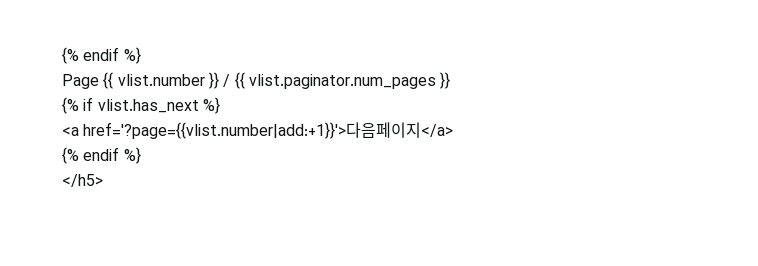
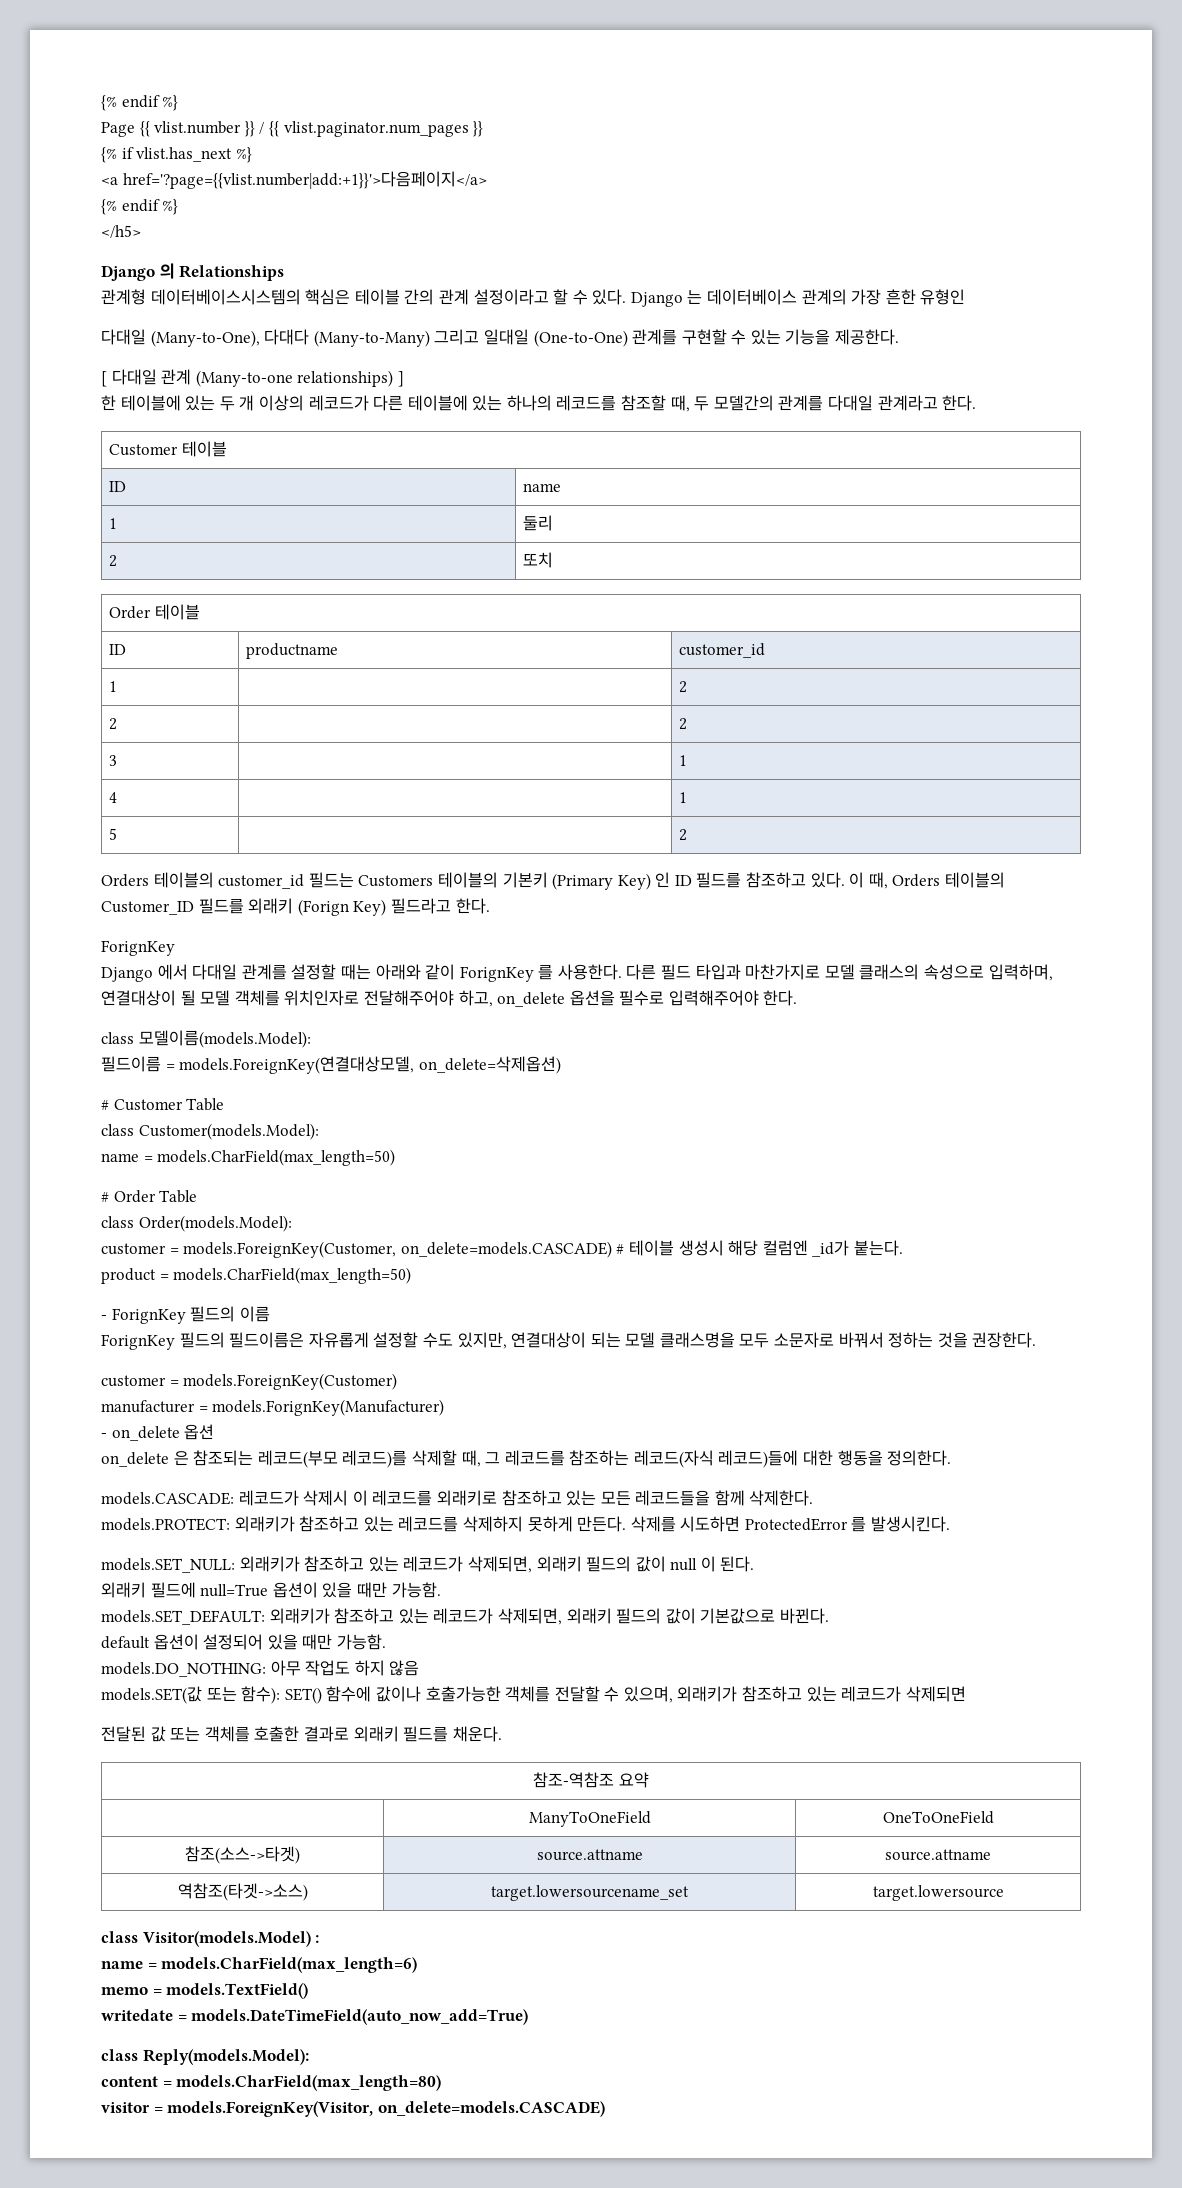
(103, 180) none -> [101,263,285,281] [101,289,966,307] [101,329,900,347] [101,369,404,387] [101,395,977,412] [109,441,228,457] [109,481,127,492] [523,483,562,492] [109,518,118,529] [523,515,554,531] [109,555,118,567] [523,552,554,568] [109,604,201,620] [109,644,127,655] [246,643,339,659] [679,643,766,658] [109,681,118,692] [679,681,688,693] [109,718,118,730] [679,718,688,730] [109,755,118,766] [679,755,688,766] [109,792,118,803] [679,792,688,803] [109,828,118,840] [679,829,688,841] [101,872,1006,890] [101,898,490,916] [101,940,175,956] [101,964,1053,982] [101,990,798,1007] [101,1030,311,1048] [101,1056,561,1074] [101,1098,225,1111] [101,1123,319,1140] [101,1149,396,1166] [101,1190,198,1203] [101,1215,292,1232] [101,1240,903,1258] [101,1267,412,1284] [101,1306,270,1324] [101,1332,1037,1350] [101,1373,398,1390] [101,1399,445,1416] [101,1424,215,1441] [101,1450,952,1468] [101,1490,814,1506] [101,1516,951,1532] [101,1556,755,1573] [101,1582,441,1598] [101,1608,829,1625] [101,1634,386,1650] [101,1660,420,1677] [101,1686,966,1704] [101,1726,502,1742] [533,1772,649,1788] [528,1811,651,1827] [882,1811,994,1824] [185,1846,300,1864] [536,1849,643,1861] [885,1849,991,1861] [177,1883,308,1901] [491,1885,689,1901] [872,1885,1004,1901] [101,1931,320,1947] [101,1957,418,1973] [101,1983,309,1999] [101,2009,529,2025] [101,2049,309,2065] [101,2075,442,2091] [101,2101,605,2117] // Django 의 Relationships // 관계형 데이터베이스시스템의 핵심은 테이블 간의 관계 설정이라고 할 수 있다. Django 는 데이터베이스 관계의 가장 흔한 유형인 // 다대일 (Many-to-One), 다대다 (Many-to-Many) 그리고 일대일 (One-to-One) 관계를 구현할 수 있는 기능을 제공한다. // [ 다대일 관계 (Many-to-one relationships) ] // 한 테이블에 있는 두 개 이상의 레코드가 다른 테이블에 있는 하나의 레코드를 참조할 때, 두 모델간의 관계를 다대일 관계라고 한다. // Customer 테이블 // ID | name // 1 | 둘리 // 2 | 또치 // Order 테이블 // ID | productname | customer_id // 1 | | 2 // 2 | | 2 // 3 | | 1 // 4 | | 1 // 5 | | 2 // Orders 테이블의 customer_id 필드는 Customers 테이블의 기본키 (Primary Key) 인 ID 필드를 참조하고 있다. 이 때, Orders 테이블의 Customer_ID 필드를 외래키 (Forign Key) 필드라고 한다. // ForignKey // Django 에서 다대일 관계를 설정할 때는 아래와 같이 ForignKey 를 사용한다. 다른 필드 타입과 마찬가지로 모델 클래스의 속성으로 입력하며, 연결대상이 될 모델 객체를 위치인자로 전달해주어야 하고, on_delete 옵션을 필수로 입력해주어야 한다. // class 모델이름(models.Model): // 필드이름 = models.ForeignKey(연결대상모델, on_delete=삭제옵션) // # Customer Table // class Customer(models.Model): // name = models.CharField(max_length=50) // # Order Table // class Order(models.Model): // customer = models.ForeignKey(Customer, on_delete=models.CASCADE) # 테이블 생성시 해당 컬럼엔 _id가 붙는다. // product = models.CharField(max_length=50) // - ForignKey 필드의 이름 // ForignKey 필드의 필드이름은 자유롭게 설정할 수도 있지만, 연결대상이 되는 모델 클래스명을 모두 소문자로 바꿔서 정하는 것을 권장한다. // customer = models.ForeignKey(Customer) // manufacturer = models.ForignKey(Manufacturer) // - on_delete 옵션 // on_delete 은 참조되는 레코드(부모 레코드)를 삭제할 때, 그 레코드를 참조하는 레코드(자식 레코드)들에 대한 행동을 정의한다. // models.CASCADE: 레코드가 삭제시 이 레코드를 외래키로 참조하고 있는 모든 레코드들을 함께 삭제한다. // models.PROTECT: 외래키가 참조하고 있는 레코드를 삭제하지 못하게 만든다. 삭제를 시도하면 ProtectedError 를 발생시킨다. // models.SET_NULL: 외래키가 참조하고 있는 레코드가 삭제되면, 외래키 필드의 값이 null 이 된다. // 외래키 필드에 null=True 옵션이 있을 때만 가능함. // models.SET_DEFAULT: 외래키가 참조하고 있는 레코드가 삭제되면, 외래키 필드의 값이 기본값으로 바뀐다. // default 옵션이 설정되어 있을 때만 가능함. // models.DO_NOTHING: 아무 작업도 하지 않음 // models.SET(값 또는 함수): SET() 함수에 값이나 호출가능한 객체를 전달할 수 있으며, 외래키가 참조하고 있는 레코드가 삭제되면 // 전달된 값 또는 객체를 호출한 결과로 외래키 필드를 채운다. // 참조-역참조 요약 // | ManyToOneField | OneToOneField // 참조(소스->타겟) | source.attname | source.attname // 역참조(타겟->소스) | target.lowersourcename_set | target.lowersource // class Visitor(models.Model) : // name = models.CharField(max_length=6) // memo = models.TextField() // writedate = models.DateTimeField(auto_now_add=True) // class Reply(models.Model): // content = models.CharField(max_length=80) // visitor = models.ForeignKey(Visitor, on_delete=models.CASCADE)

